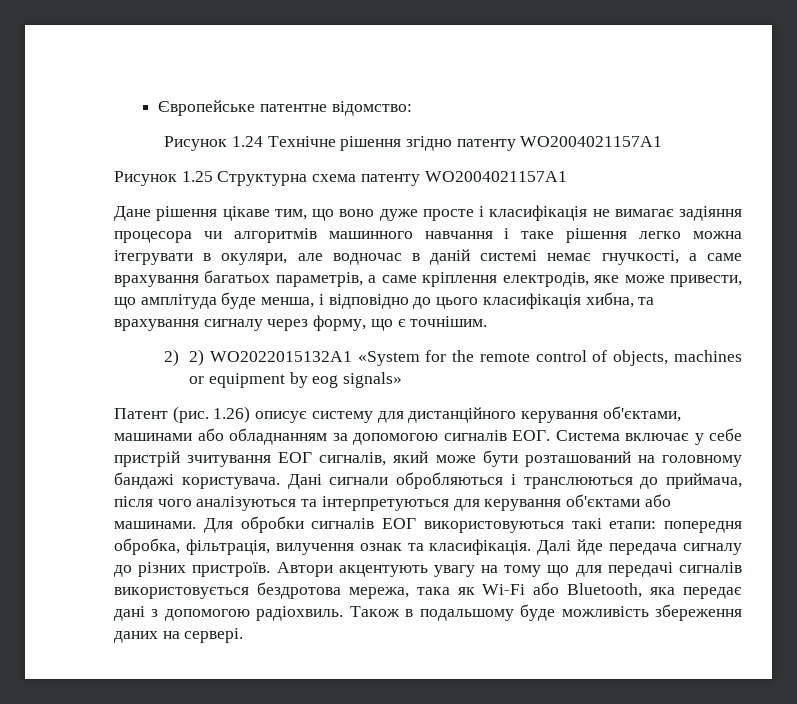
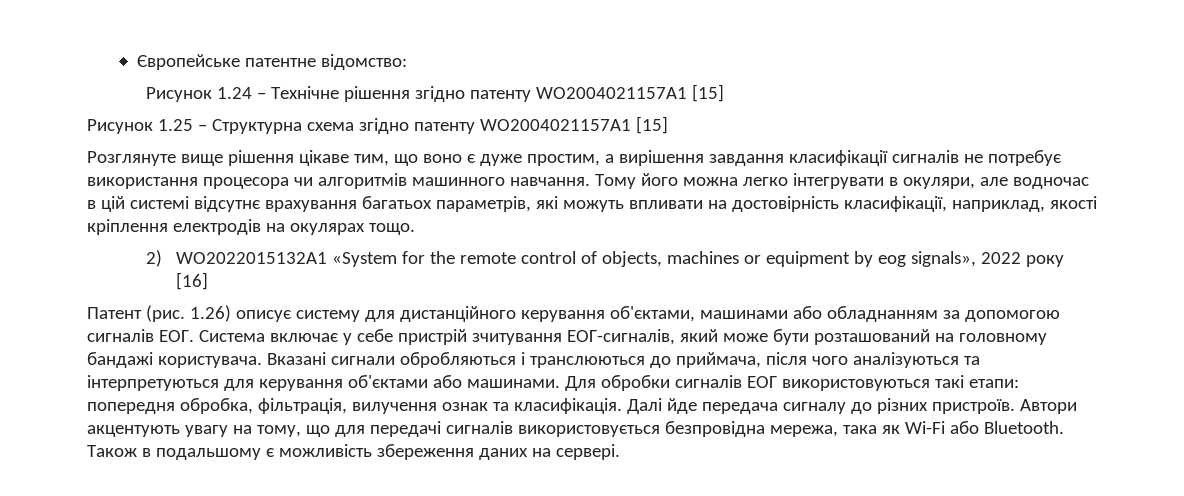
(263, 141) none -> [257,92,267,99] –
(663, 141) none -> [692,84,725,102] [15]
(213, 176) none -> [197,124,207,131] –
[360,171,567,186] [114,206,151,221] патенту WO2004021157A1 // Дане -> [358,116,668,134] [87,151,223,166] згідно патенту WO2004021157A1 [15] // Розглянуте вище
[379,205,742,221] [114,228,743,243] [114,250,193,265] дуже просте і класифікація не вимагає задіяння процесора чи алгоритмів машинного навчання і таке рішення легко можна ітегрувати -> [466,150,1062,166] [87,173,884,189] є дуже простим, а вирішення завдання класифікації сигналів не потребує використання процесора чи алгоритмів машинного навчання. Тому його можна легко інтегрувати
[430,249,742,265] [114,270,743,287] [114,292,655,309] [114,315,488,331] [164,349,205,366] даній системі немає гнучкості, а саме врахування багатьох параметрів, а саме кріплення електродів, яке може привести, що амплітуда буде менша, і відповідно до цього класифікація хибна, та врахування сигналу через форму, що є точнішим. // 2) 2) -> [100,196,1097,212] [87,219,415,235] [146,250,163,267] цій системі відсутнє врахування багатьох параметрів, які можуть впливати на достовірність класифікації, наприклад, якості кріплення електродів на окулярах тощо. // 2)
[343,372,403,388] signals» -> [910,251,1064,267] [175,272,208,290] signals», 2022 року [16]
[278,452,387,466] ЕОГ сигналів, -> [566,329,675,345] ЕОГ-сигналів,
[287,474,322,489] Дані -> [266,352,326,365] Вказані
[504,565,542,577] тому -> [256,425,301,437] тому,
[256,582,341,599] бездротова -> [664,421,765,437] безпровідна
[567,583,743,599] [114,606,344,621] Bluetooth, яка передає дані з допомогою радіохвиль. -> [983,421,1064,434] Bluetooth.
[520,604,556,621] буде -> [265,448,275,457] є

